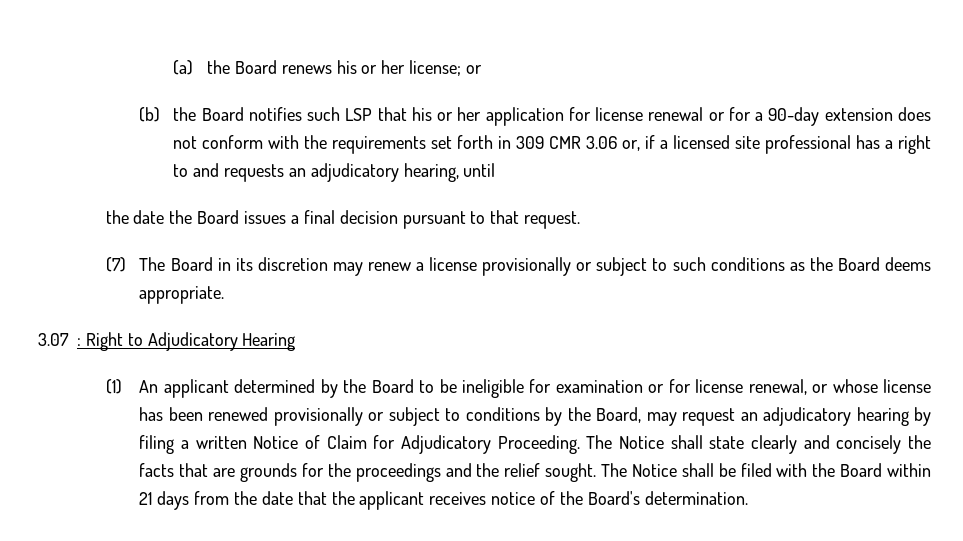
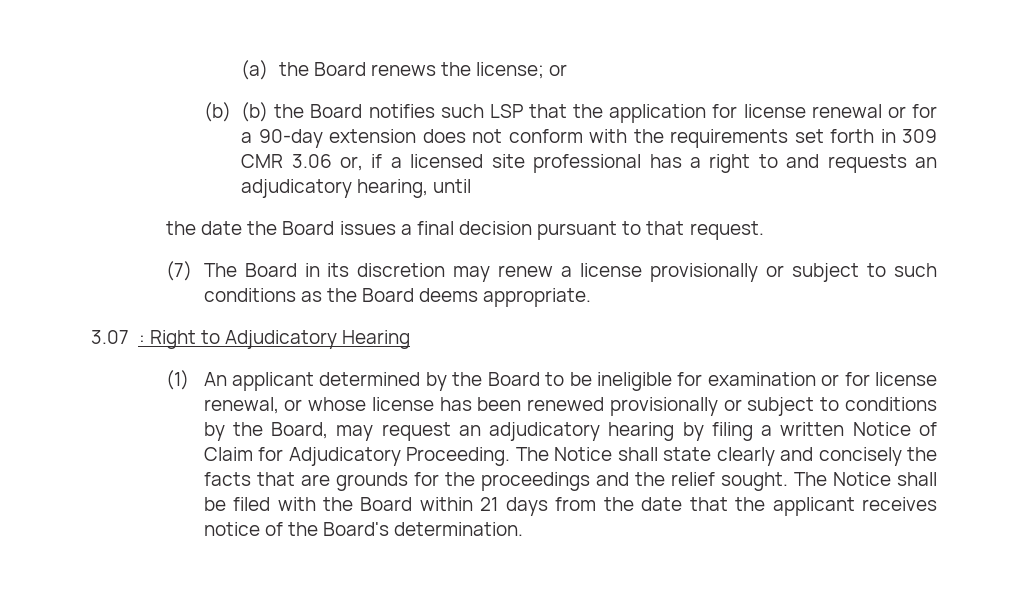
[336,60,406,74] his or her -> [441,62,472,76] the
(161, 114) none -> [241,102,269,122] (b)
[411,107,482,121] his or her -> [573,104,604,118] the

